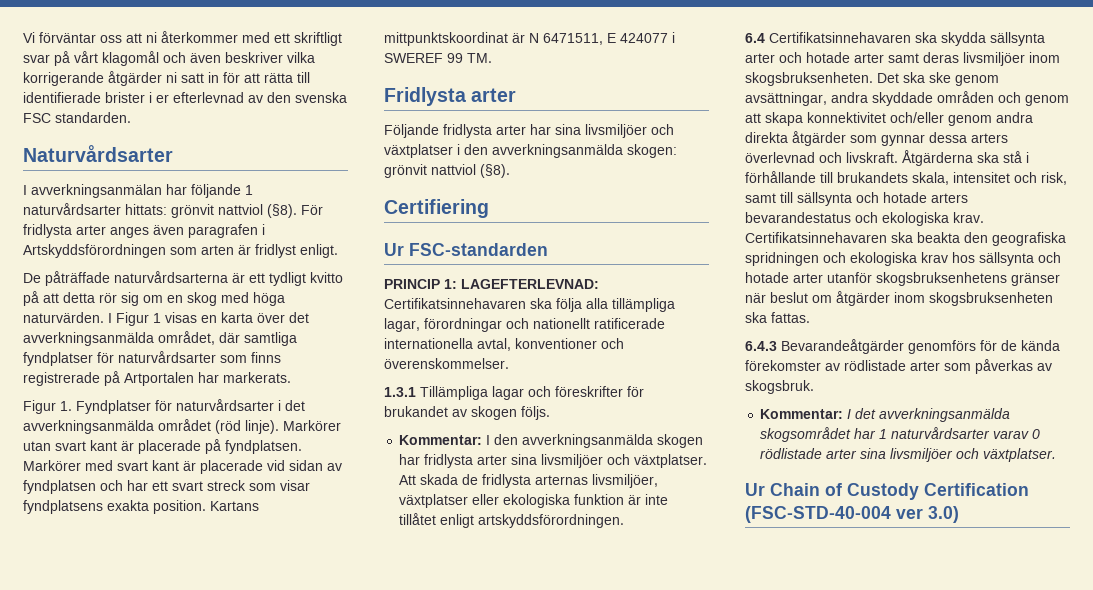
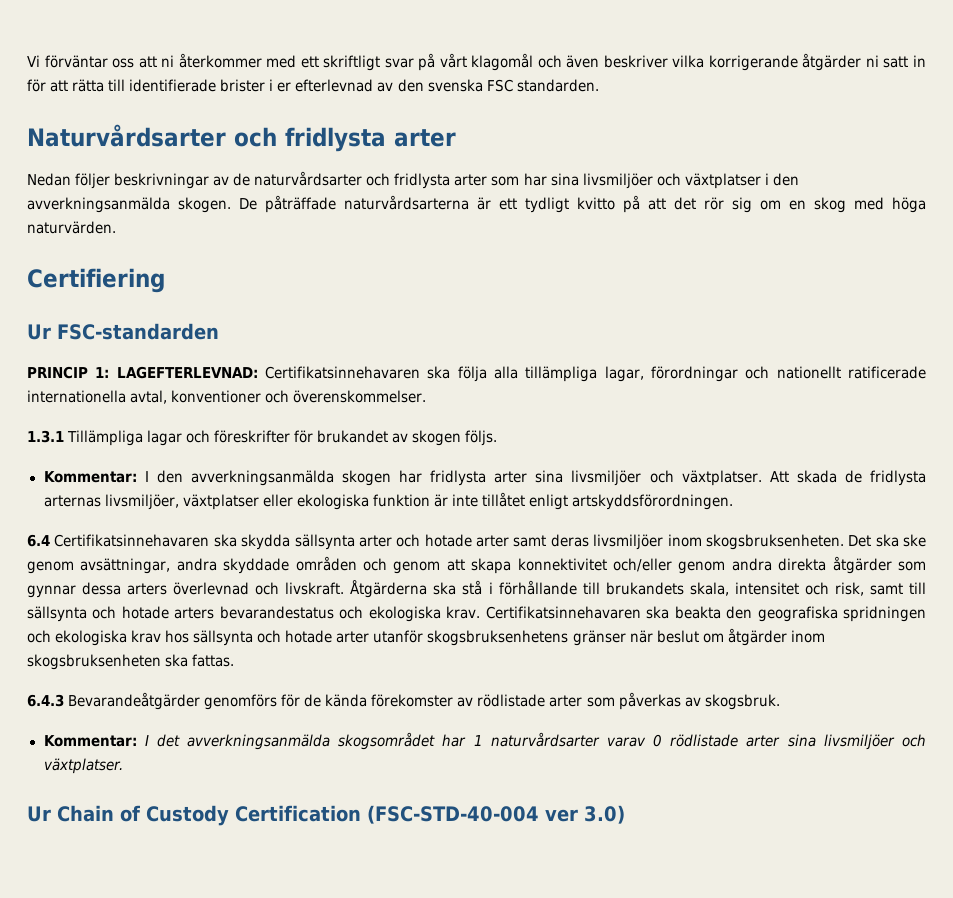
[23,184,253,198] [23,203,323,218] [23,224,265,238] [23,244,338,258] // I avverkningsanmälan har följande 1 naturvårdsarter hittats: grönvit nattviol (§8). För fridlysta arter anges även paragrafen i Artskyddsförordningen som arten är fridlyst enligt. // -> [234,127,456,152] [27,171,799,189] [27,197,231,213] och fridlysta arter // Nedan följer beskrivningar av de naturvårdsarter och fridlysta arter som har sina livsmiljöer och växtplatser i den avverkningsanmälda skogen.
[63,292,95,303] detta -> [674,197,696,210] det
[108,312,309,326] [23,331,297,346] [23,351,281,366] [23,371,291,386] [23,399,305,414] [23,419,341,434] [23,439,302,454] [23,460,342,474] [23,480,310,494] [23,500,259,514] [384,32,675,46] [384,53,492,63] [384,87,517,106] [384,124,674,138] [384,144,677,158] [384,164,510,178] I Figur 1 visas en karta över det avverkningsanmälda området, där samtliga fyndplatser för naturvårdsarter som finns registrerade på Artportalen har markerats. // Figur 1. Fyndplatser för naturvårdsarter i det avverkningsanmälda området (röd linje). Markörer utan svart kant är placerade på fyndplatsen. Markörer med svart kant är placerade vid sidan av fyndplatsen och har ett svart streck som visar fyndplatsens exakta position. Kartans mittpunktskoordinat är N 6471511, E 424077 i SWEREF 99 TM. // Fridlysta arter // Följande fridlysta arter har sina livsmiljöer och växtplatser i den avverkningsanmälda skogen: grönvit nattviol (§8). -> (116, 227) none

